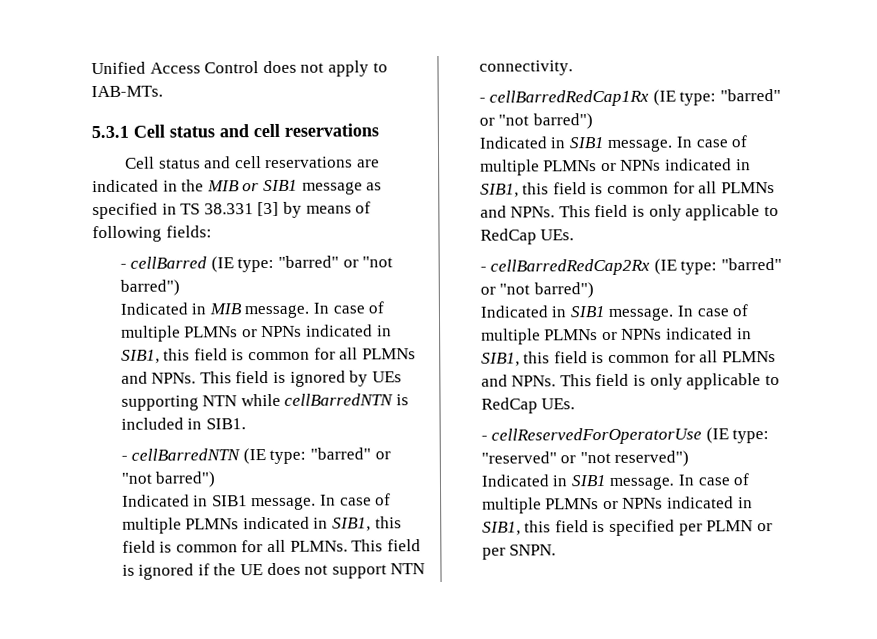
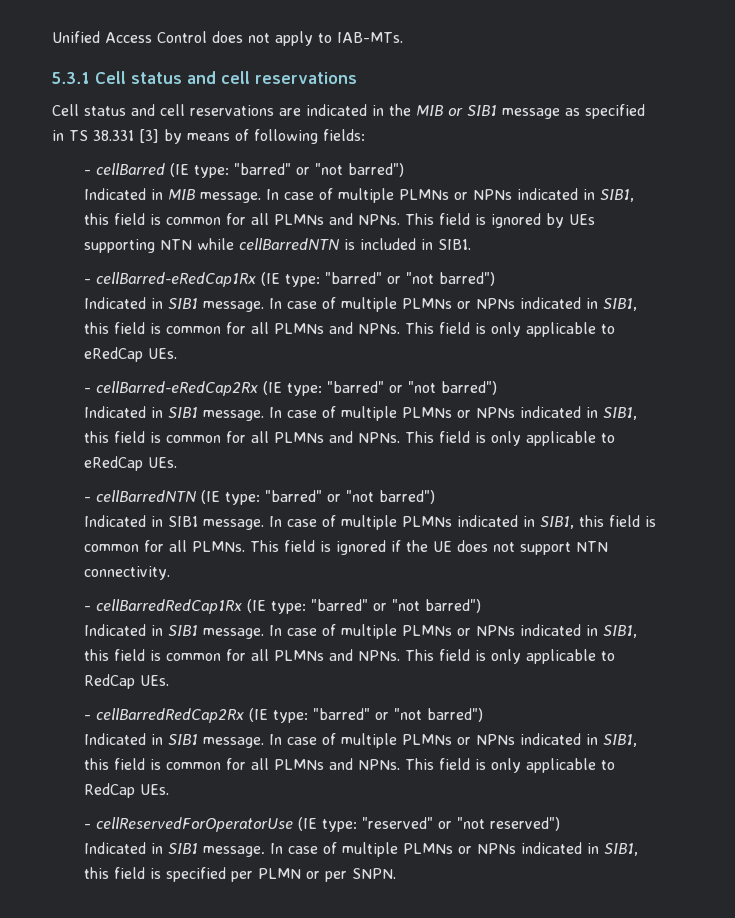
(246, 424) none -> [83,272,495,287] [83,297,637,312] [83,322,615,337] [83,347,177,362] [83,381,497,396] [83,406,637,421] [83,431,615,446] [83,456,177,471] // - cellBarred-eRedCap1Rx (IE type: "barred" or "not barred") // Indicated in SIB1 message. In case of multiple PLMNs or NPNs indicated in SIB1, this field is common for all PLMNs and NPNs. This field is only applicable to eRedCap UEs. // - cellBarred-eRedCap2Rx (IE type: "barred" or "not barred") // Indicated in SIB1 message. In case of multiple PLMNs or NPNs indicated in SIB1, this field is common for all PLMNs and NPNs. This field is only applicable to eRedCap UEs.

